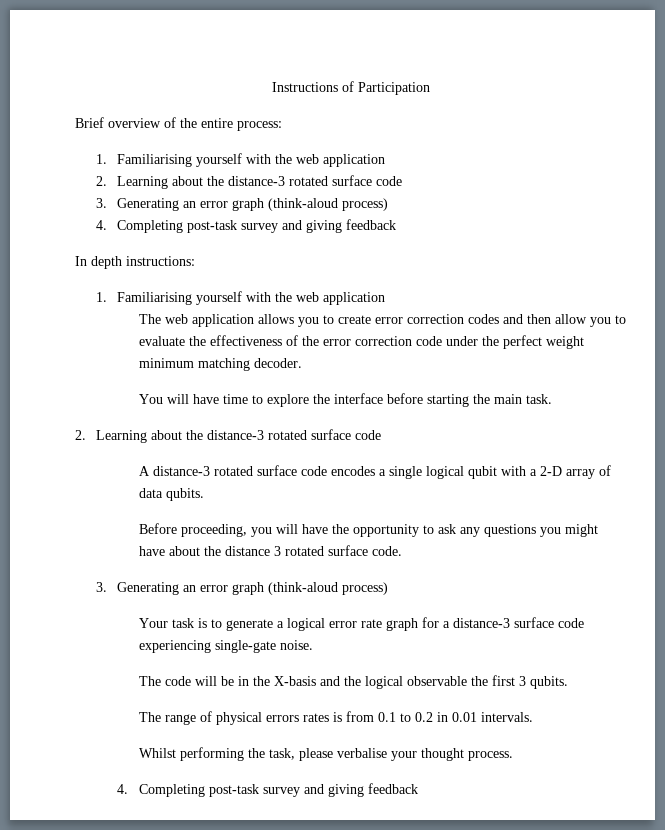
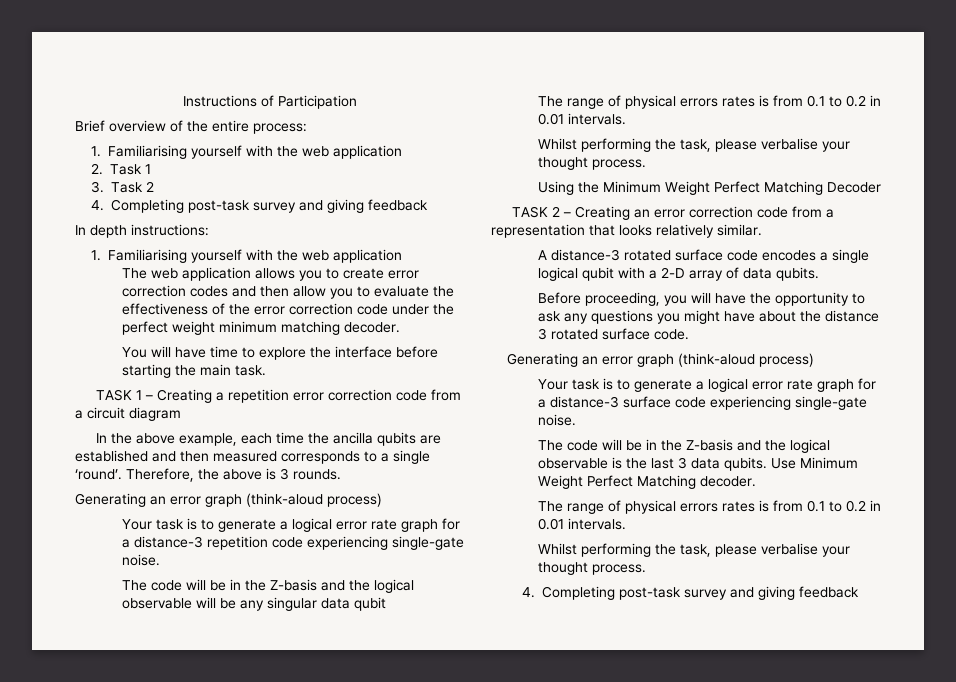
[117,175,403,189] [96,198,389,211] Learning about the distance-3 rotated surface code // 3. Generating an error graph (think-aloud process) -> [109,164,151,175] [90,181,154,193] Task 1 // 3. Task 2
[75,429,382,443] 2. Learning about the distance-3 rotated surface code -> [96,389,462,403] [75,407,181,421] [96,432,442,446] [75,450,430,464] [75,468,341,482] [75,493,382,507] [121,518,460,532] [121,536,464,550] [121,554,160,566] [121,579,414,593] [121,597,386,611] [537,95,881,109] [537,113,626,125] [537,138,850,152] [537,157,646,170] [537,181,881,195] [512,206,835,220] [491,224,762,238] TASK 1 – Creating a repetition error correction code from a circuit diagram // In the above example, each time the ancilla qubits are established and then measured corresponds to a single ‘round’. Therefore, the above is 3 rounds. // Generating an error graph (think-aloud process) // Your task is to generate a logical error rate graph for a distance-3 repetition code experiencing single-gate noise. // The code will be in the Z-basis and the logical observable will be any singular data qubit // The range of physical errors rates is from 0.1 to 0.2 in 0.01 intervals. // Whilst performing the task, please verbalise your thought process. // Using the Minimum Weight Perfect Matching Decoder // TASK 2 – Creating an error correction code from a representation that looks relatively similar.
[96,582,108,592] 3. -> (689, 334) none
[273,675,568,689] X-basis and the logical observable the first 3 qubits. -> [685,439,830,453] [537,457,858,471] [537,475,756,489] Z-basis and the logical observable is the last 3 data qubits. Use Minimum Weight Perfect Matching decoder.

